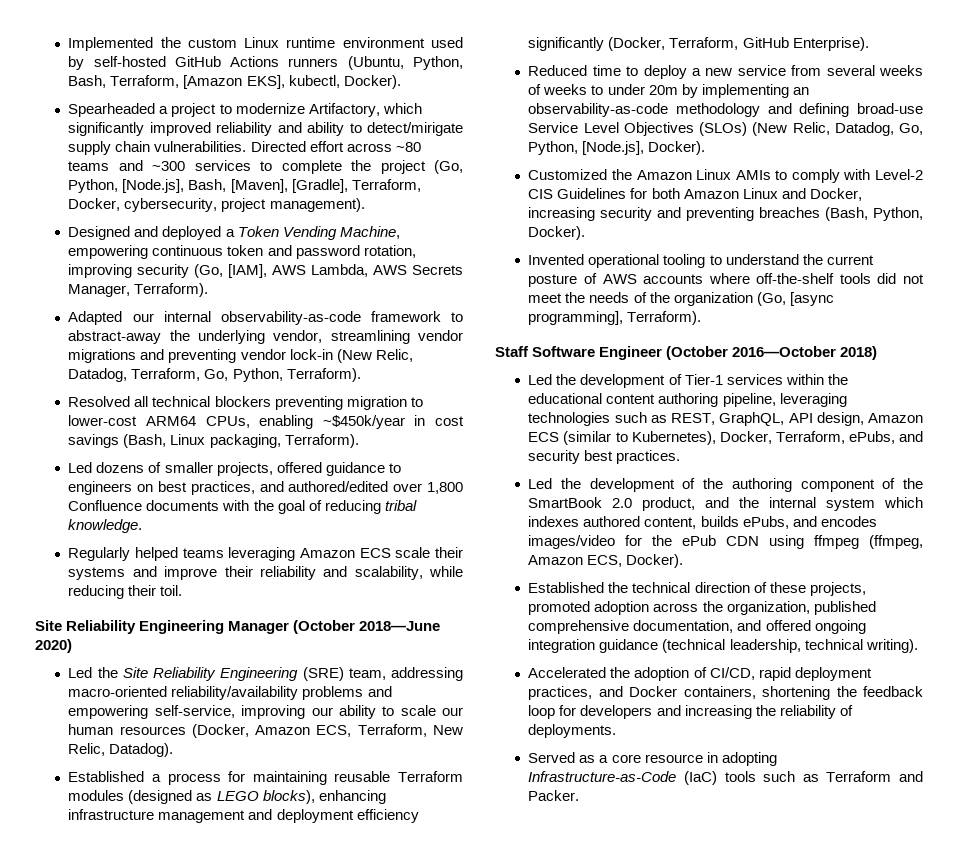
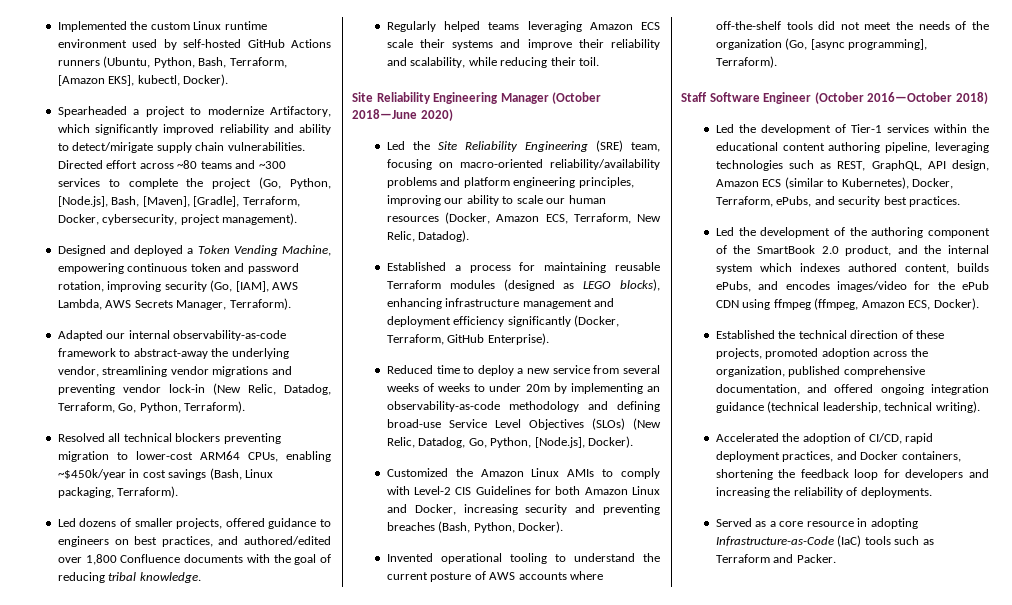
[391,667,464,681] addressing -> [386,159,453,170] focusing on
[68,705,235,719] empowering self-service, -> [463,177,634,188] platform engineering principles,

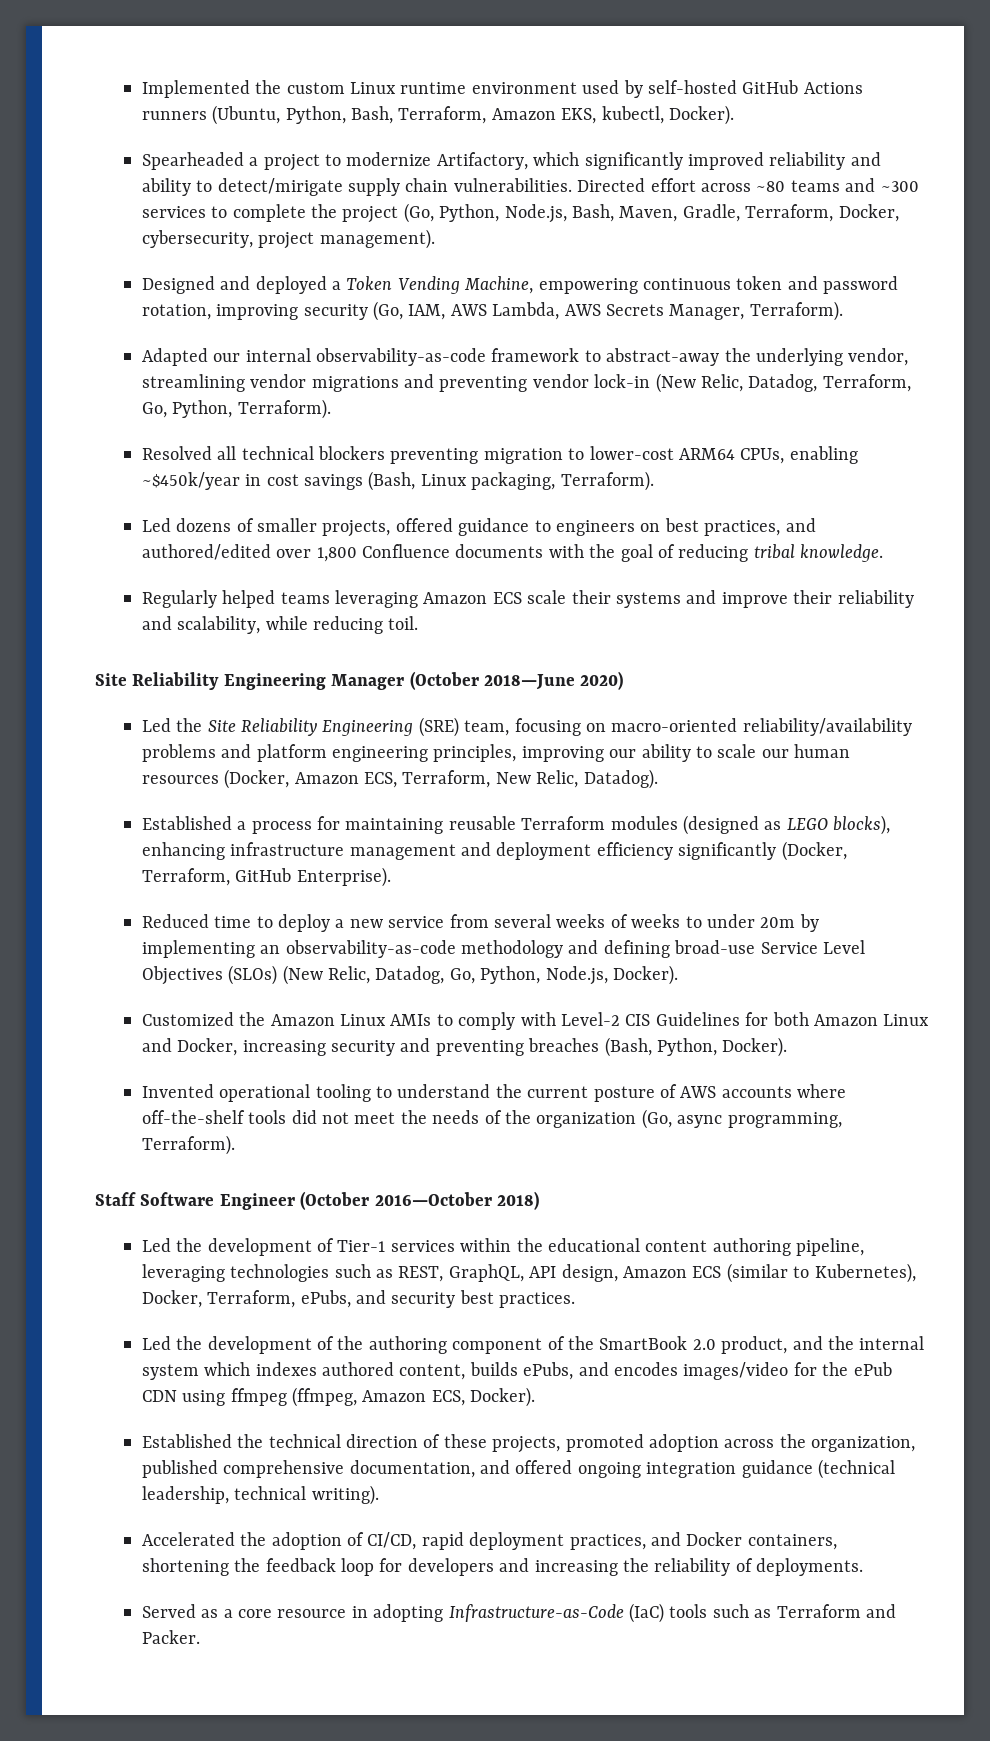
[57,75,135,86] [Amazon EKS], -> [491,108,597,124] Amazon EKS,
[57,196,240,207] [Node.js], Bash, [Maven], [Gradle], -> [504,204,740,223] Node.js, Bash, Maven, Gradle,
[235,281,269,292] [IAM], -> [408,304,446,320] IAM,
[550,57,576,66] their -> (384, 625) none
[534,437,585,448] [Node.js], -> [545,966,608,985] Node.js,
[810,39,928,50] [async programming], -> [677,1112,842,1128] async programming,

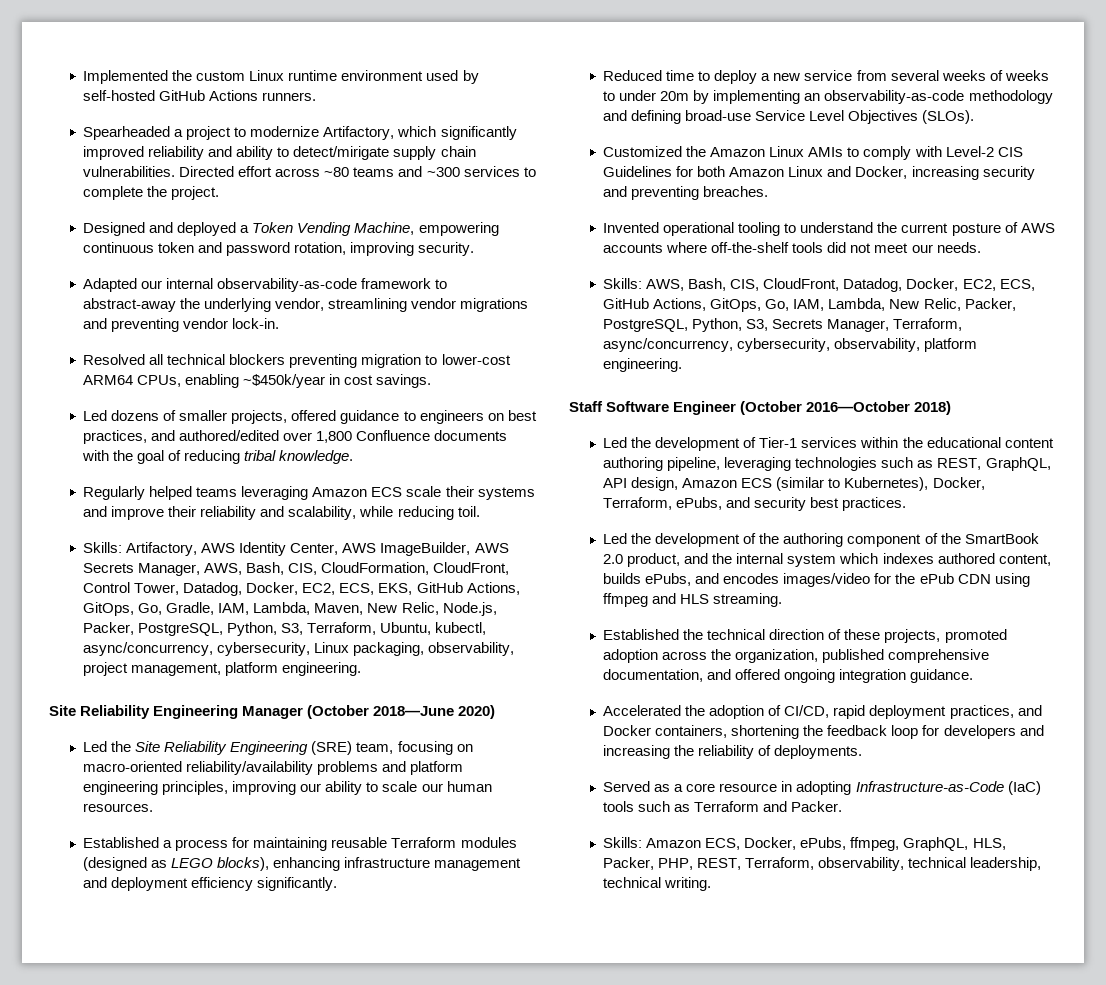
[141,105,735,125] runners (Ubuntu, Python, Bash, Terraform, Amazon EKS, kubectl, Docker). -> [262,92,317,101] runners.
[342,203,899,223] [141,229,435,249] project (Go, Python, Node.js, Bash, Maven, Gradle, Terraform, Docker, cybersecurity, project management). -> [171,186,220,200] project.
[303,301,843,321] security (Go, IAM, AWS Lambda, AWS Secrets Manager, Terraform). -> [418,242,475,256] security.
[594,373,911,393] [141,399,331,419] lock-in (New Relic, Datadog, Terraform, Go, Python, Terraform). -> [232,318,280,329] lock-in.
[304,471,654,491] savings (Bash, Linux packaging, Terraform). -> [376,374,432,388] savings.
(419, 623) none -> [83,542,509,556] [83,562,510,576] [83,582,520,596] [83,602,497,616] [83,622,487,636] [83,642,515,656] [83,662,362,676] // Skills: Artifactory, AWS Identity Center, AWS ImageBuilder, AWS Secrets Manager, AWS, Bash, CIS, CloudFormation, CloudFront, Control Tower, Datadog, Docker, EC2, ECS, EKS, GitHub Actions, GitOps, Go, Gradle, IAM, Lambda, Maven, New Relic, Node.js, Packer, PostgreSQL, Python, S3, Terraform, Ubuntu, kubectl, async/concurrency, cybersecurity, Linux packaging, observability, project management, platform engineering.
[141,769,658,789] resources (Docker, Amazon ECS, Terraform, New Relic, Datadog). -> [83,803,154,812] resources.
[678,841,847,861] [141,867,391,887] significantly (Docker, Terraform, GitHub Enterprise). -> [257,877,338,891] significantly.
[228,965,679,985] (SLOs) (New Relic, Datadog, Go, Python, Node.js, Docker). -> [922,110,975,124] (SLOs).
[528,1037,788,1057] breaches (Bash, Python, Docker). -> [703,186,769,197] breaches.
[400,1109,842,1129] [141,1135,235,1155] the needs of the organization (Go, async programming, Terraform). -> [911,242,981,253] [603,278,1035,292] [603,298,1016,312] [603,318,963,332] [603,338,978,352] [603,358,683,372] our needs. // Skills: AWS, Bash, CIS, CloudFront, Datadog, Docker, EC2, ECS, GitHub Actions, GitOps, Go, IAM, Lambda, New Relic, Packer, PostgreSQL, Python, S3, Secrets Manager, Terraform, async/concurrency, cybersecurity, observability, platform engineering.
[292,1387,536,1407] (ffmpeg, Amazon ECS, Docker). -> [652,593,783,607] and HLS streaming.
[741,1459,896,1479] [141,1485,379,1505] guidance (technical leadership, technical writing). -> [910,669,974,683] guidance.
(200, 1637) none -> [603,837,1006,851] [603,857,1042,871] [603,877,712,891] // Skills: Amazon ECS, Docker, ePubs, ffmpeg, GraphQL, HLS, Packer, PHP, REST, Terraform, observability, technical leadership, technical writing.

